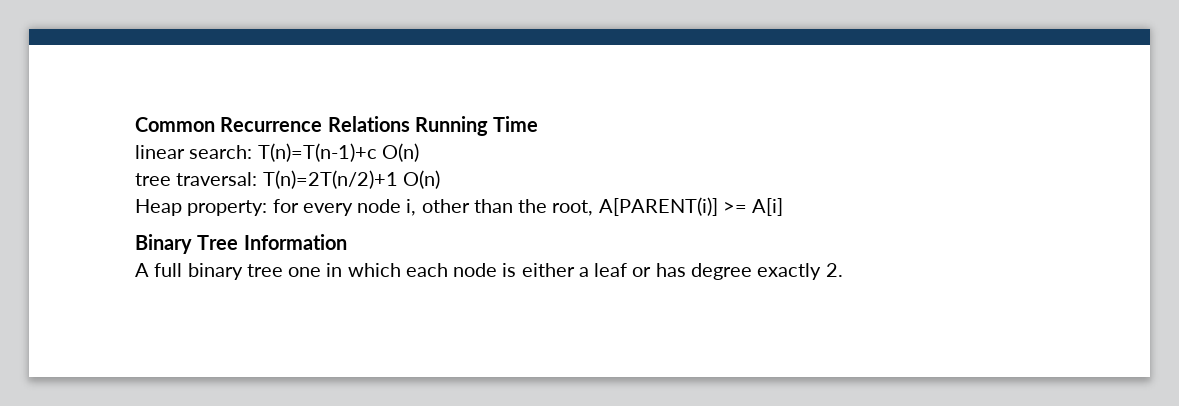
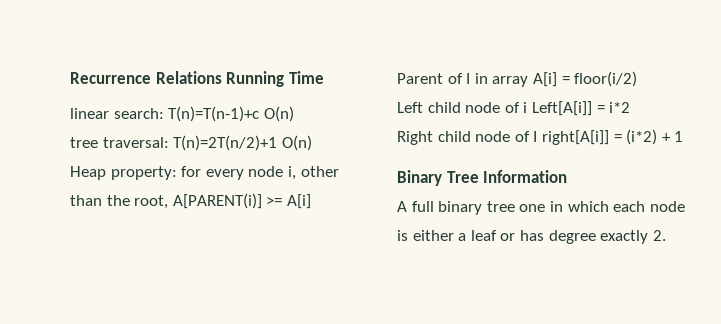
[135,117,215,132] Common -> (70, 78) none
(784, 207) none -> [397,71,638,87] [397,101,631,116] [397,129,684,145] // Parent of I in array A[i] = floor(i/2) // Left child node of i Left[A[i]] = i*2 // Right child node of I right[A[i]] = (i*2) + 1

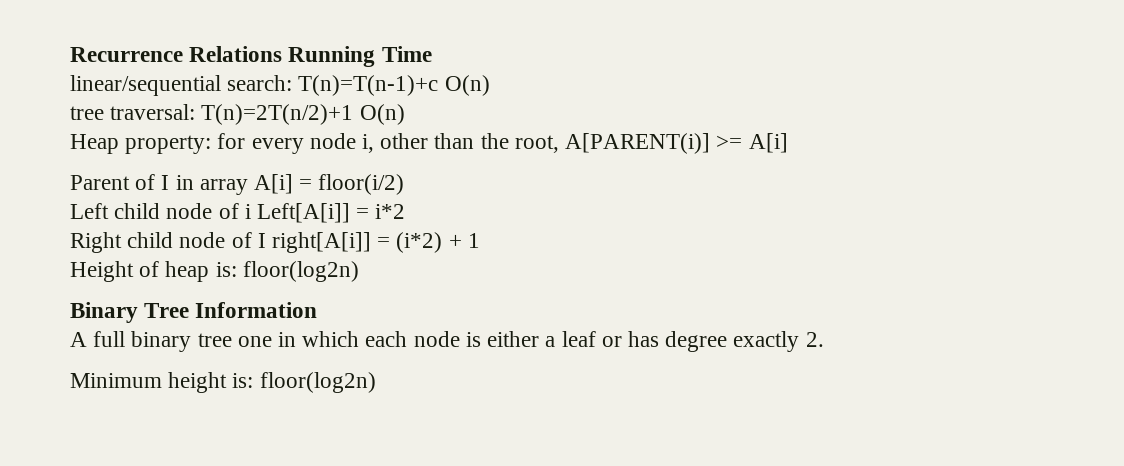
[70,108,109,119] linear -> [70,75,221,96] linear/sequential
(684, 136) none -> [70,261,359,282] // Height of heap is: floor(log2n)
(666, 235) none -> [70,372,376,393] // Minimum height is: floor(log2n)

